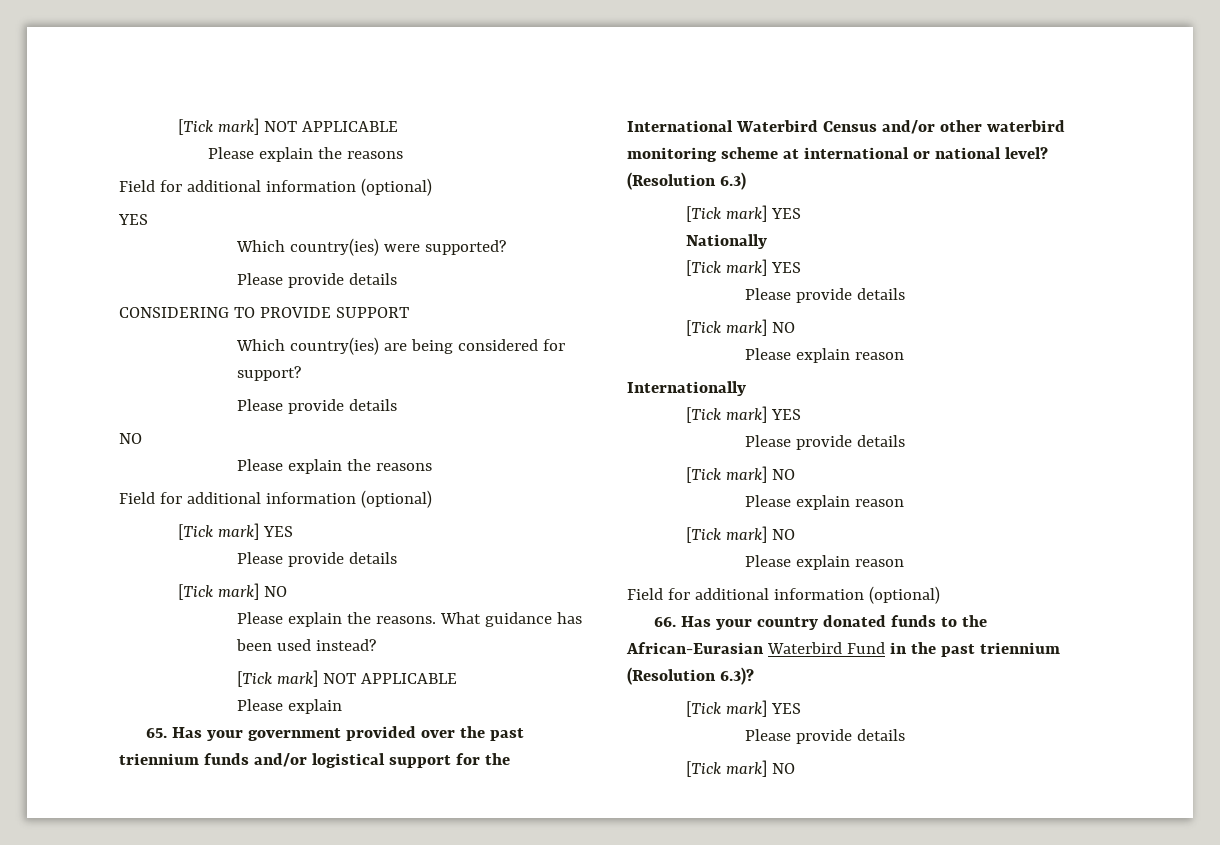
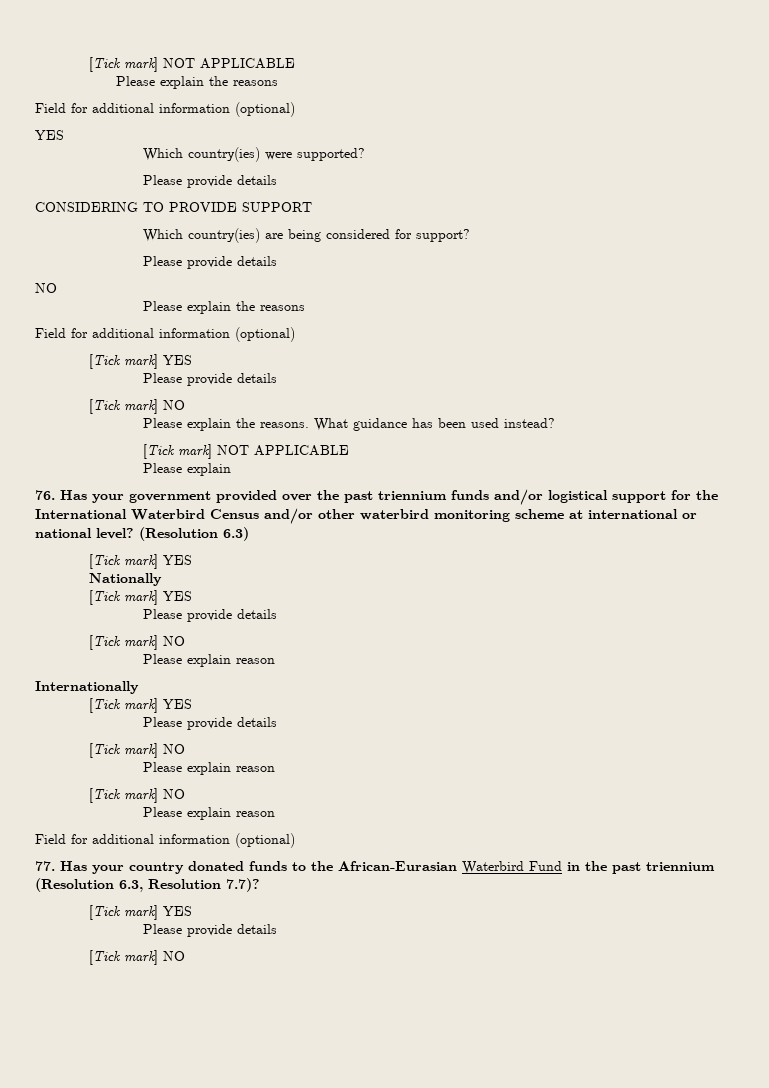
[146,728,168,738] 65. -> [35,490,55,500] 76.
[654,617,677,627] 66. -> [35,861,55,871] 77.
[719,667,754,685] 6.3)? -> [119,878,260,892] 6.3, Resolution 7.7)?

